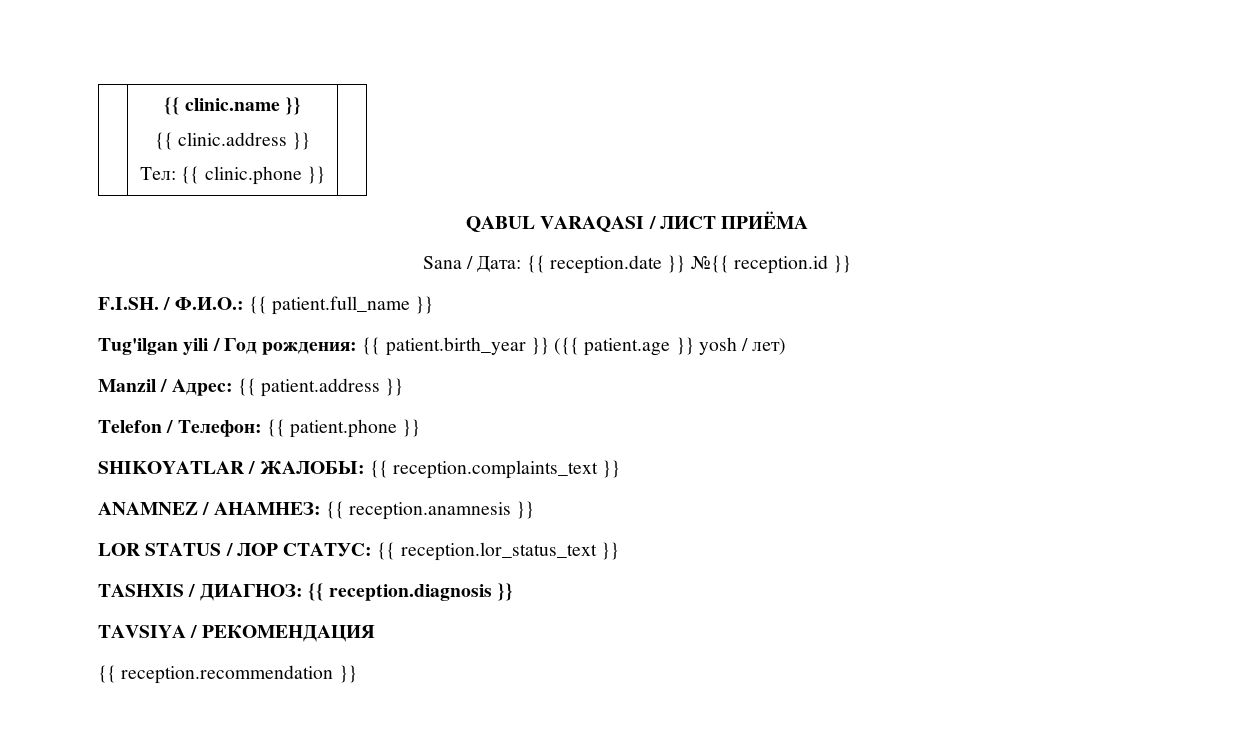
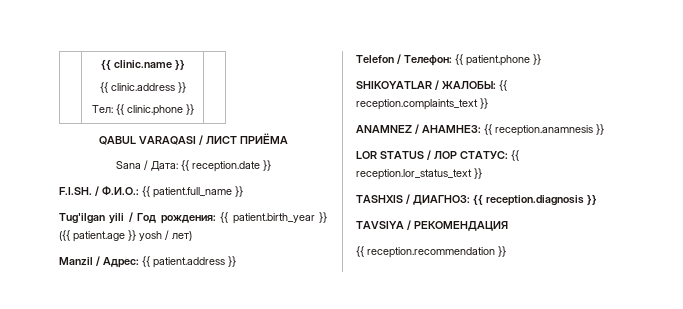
[690,255,852,274] №{{ reception.id }} -> (271, 165) none

